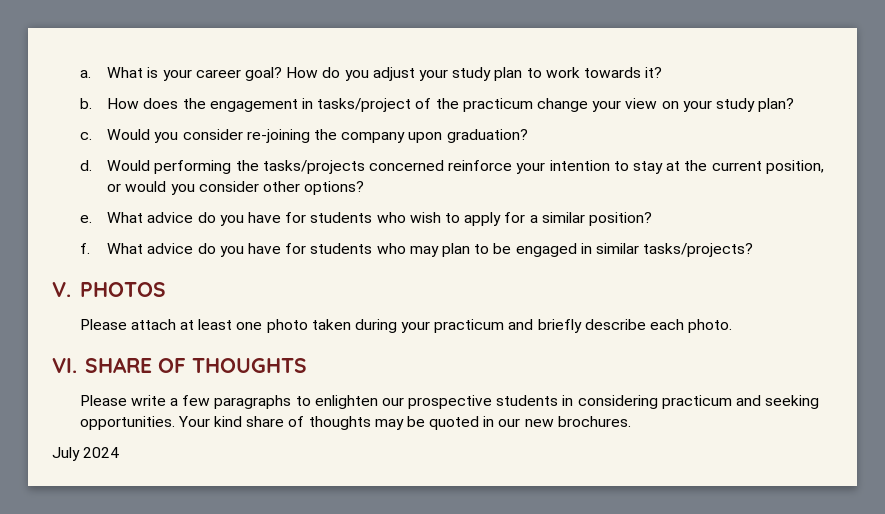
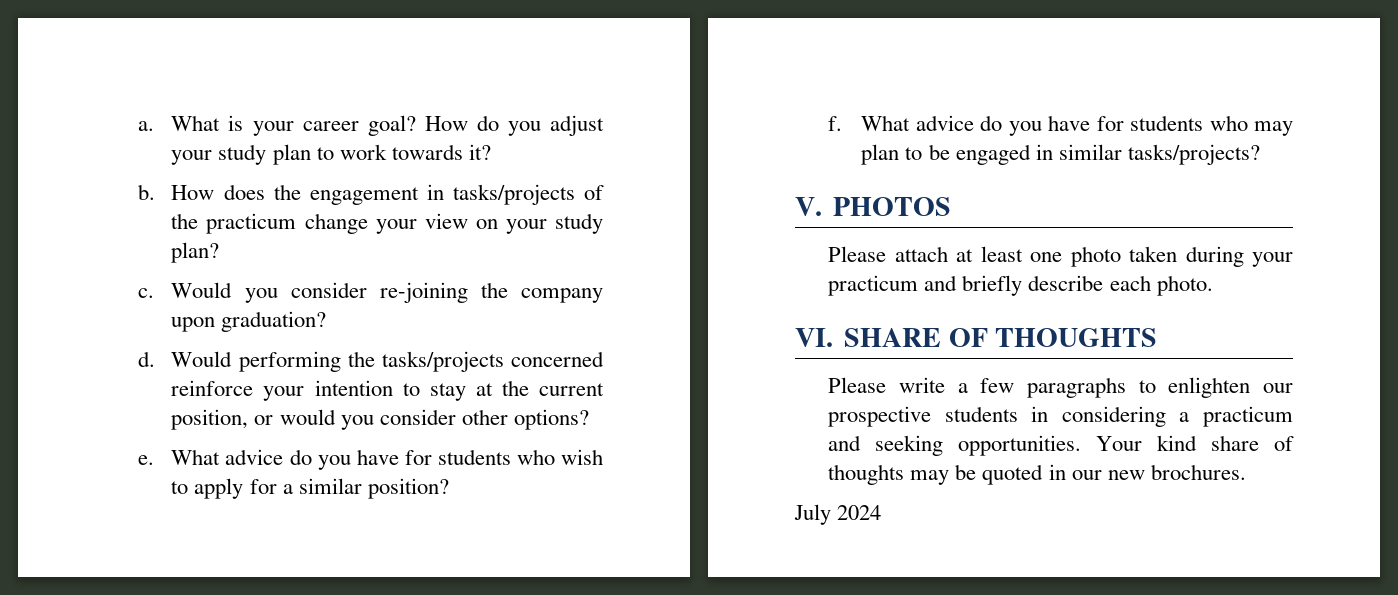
[317,98,412,112] tasks/project -> [452,184,575,205] tasks/projects
(658, 402) none -> [1179,412,1190,422] a

